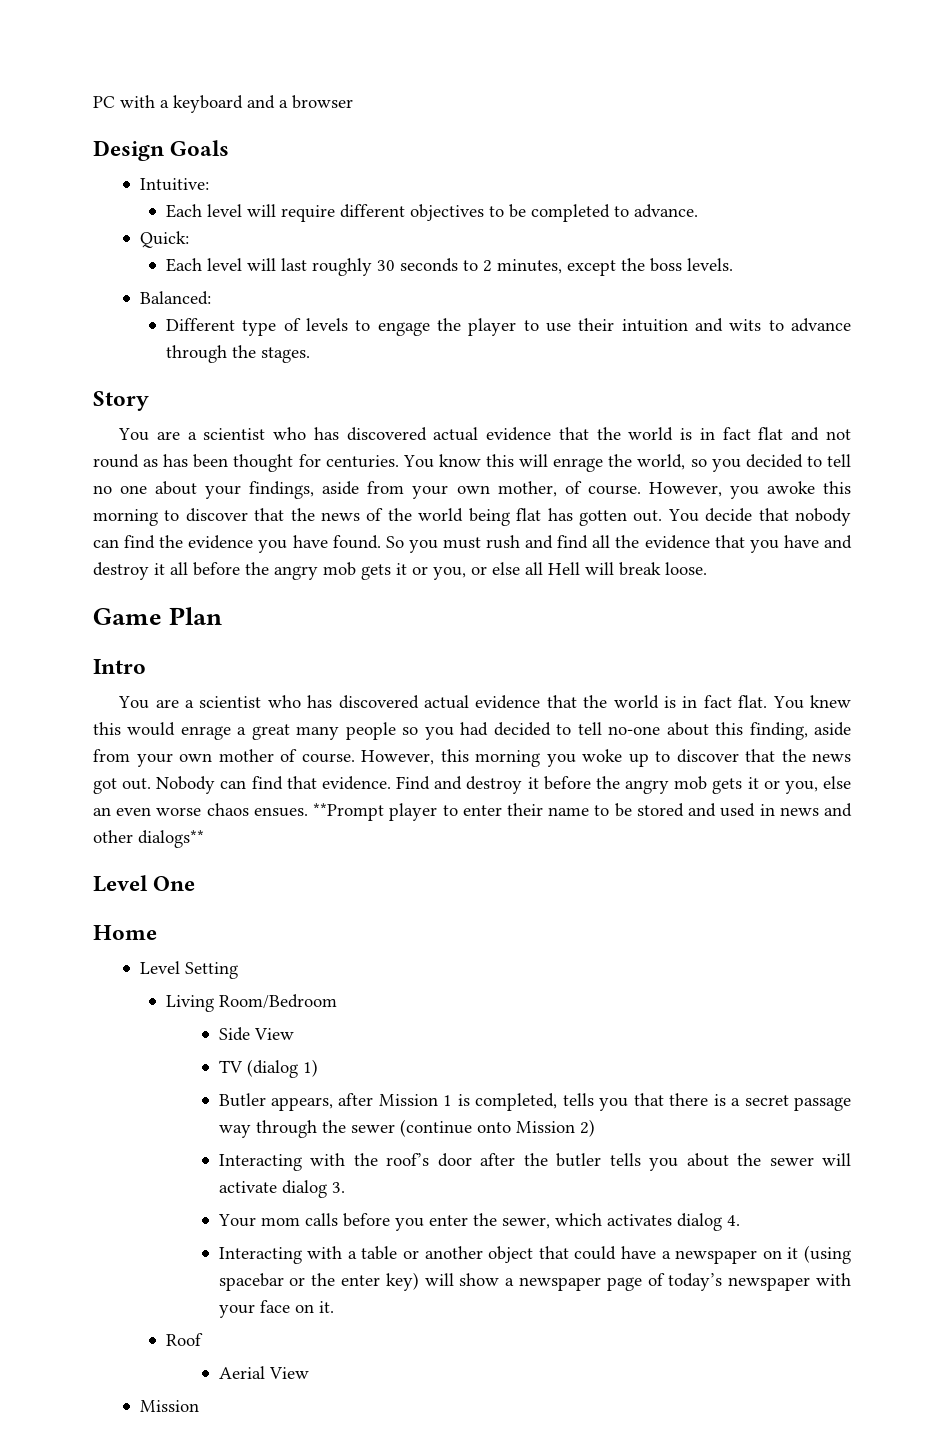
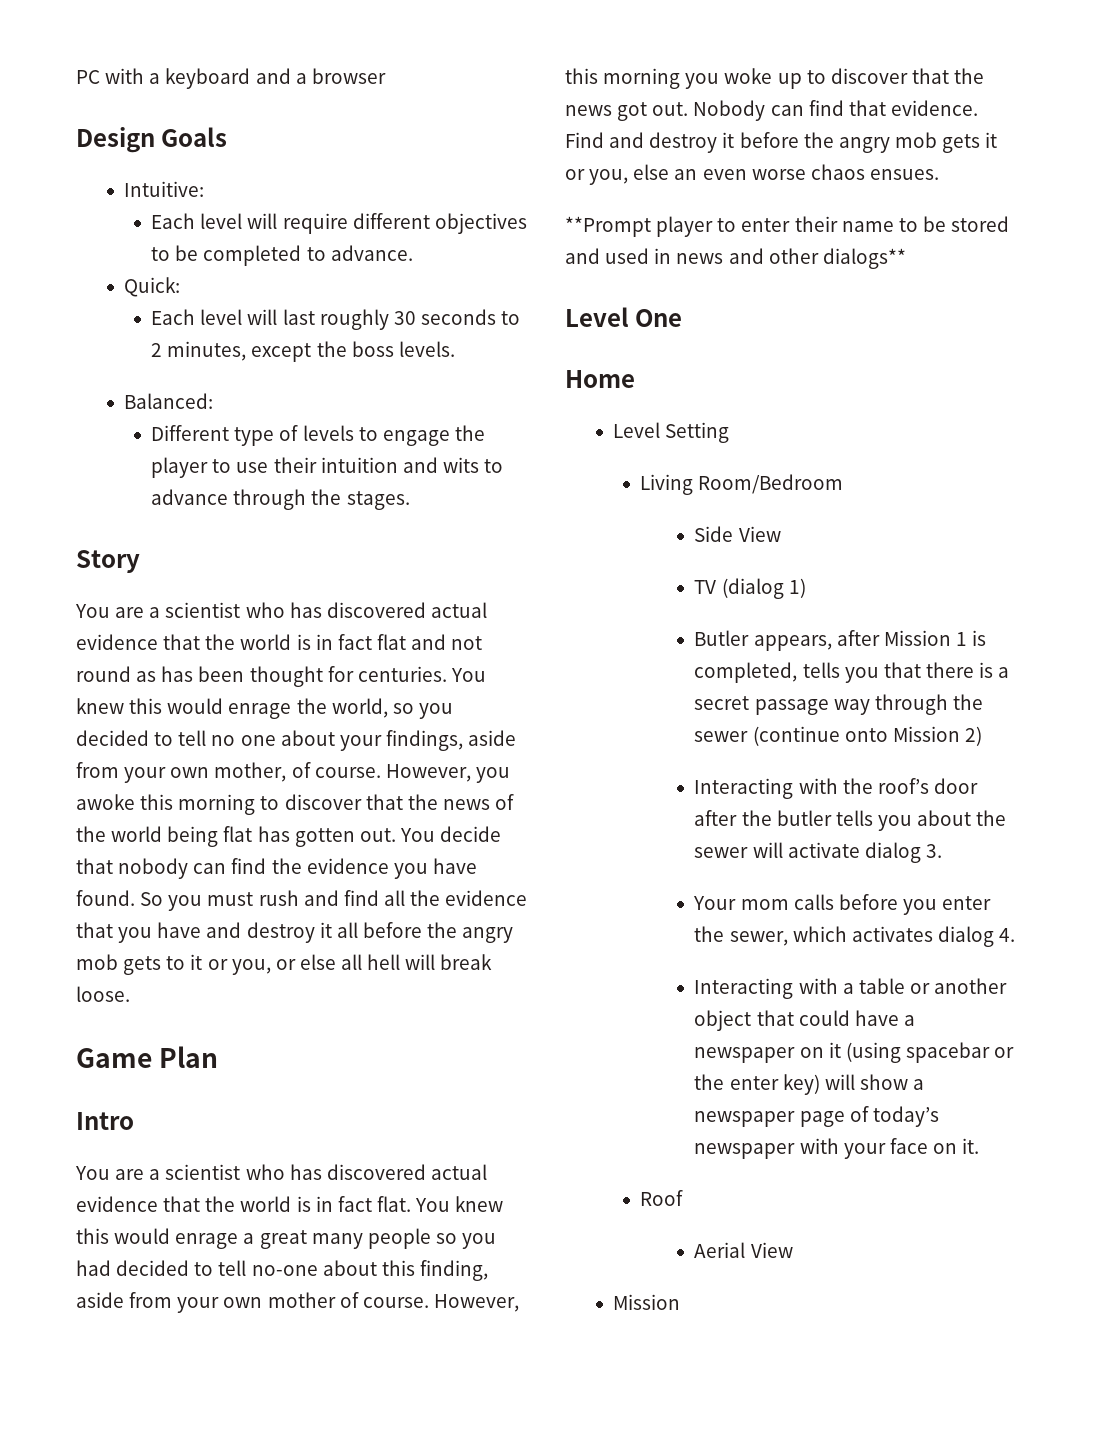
[438,454,549,467] know this will -> [76,698,224,714] knew this would
(391, 572) none -> [166,956,186,970] to
[548,562,580,575] Hell -> [367,954,401,970] hell
(308, 812) none -> (939, 174) //

